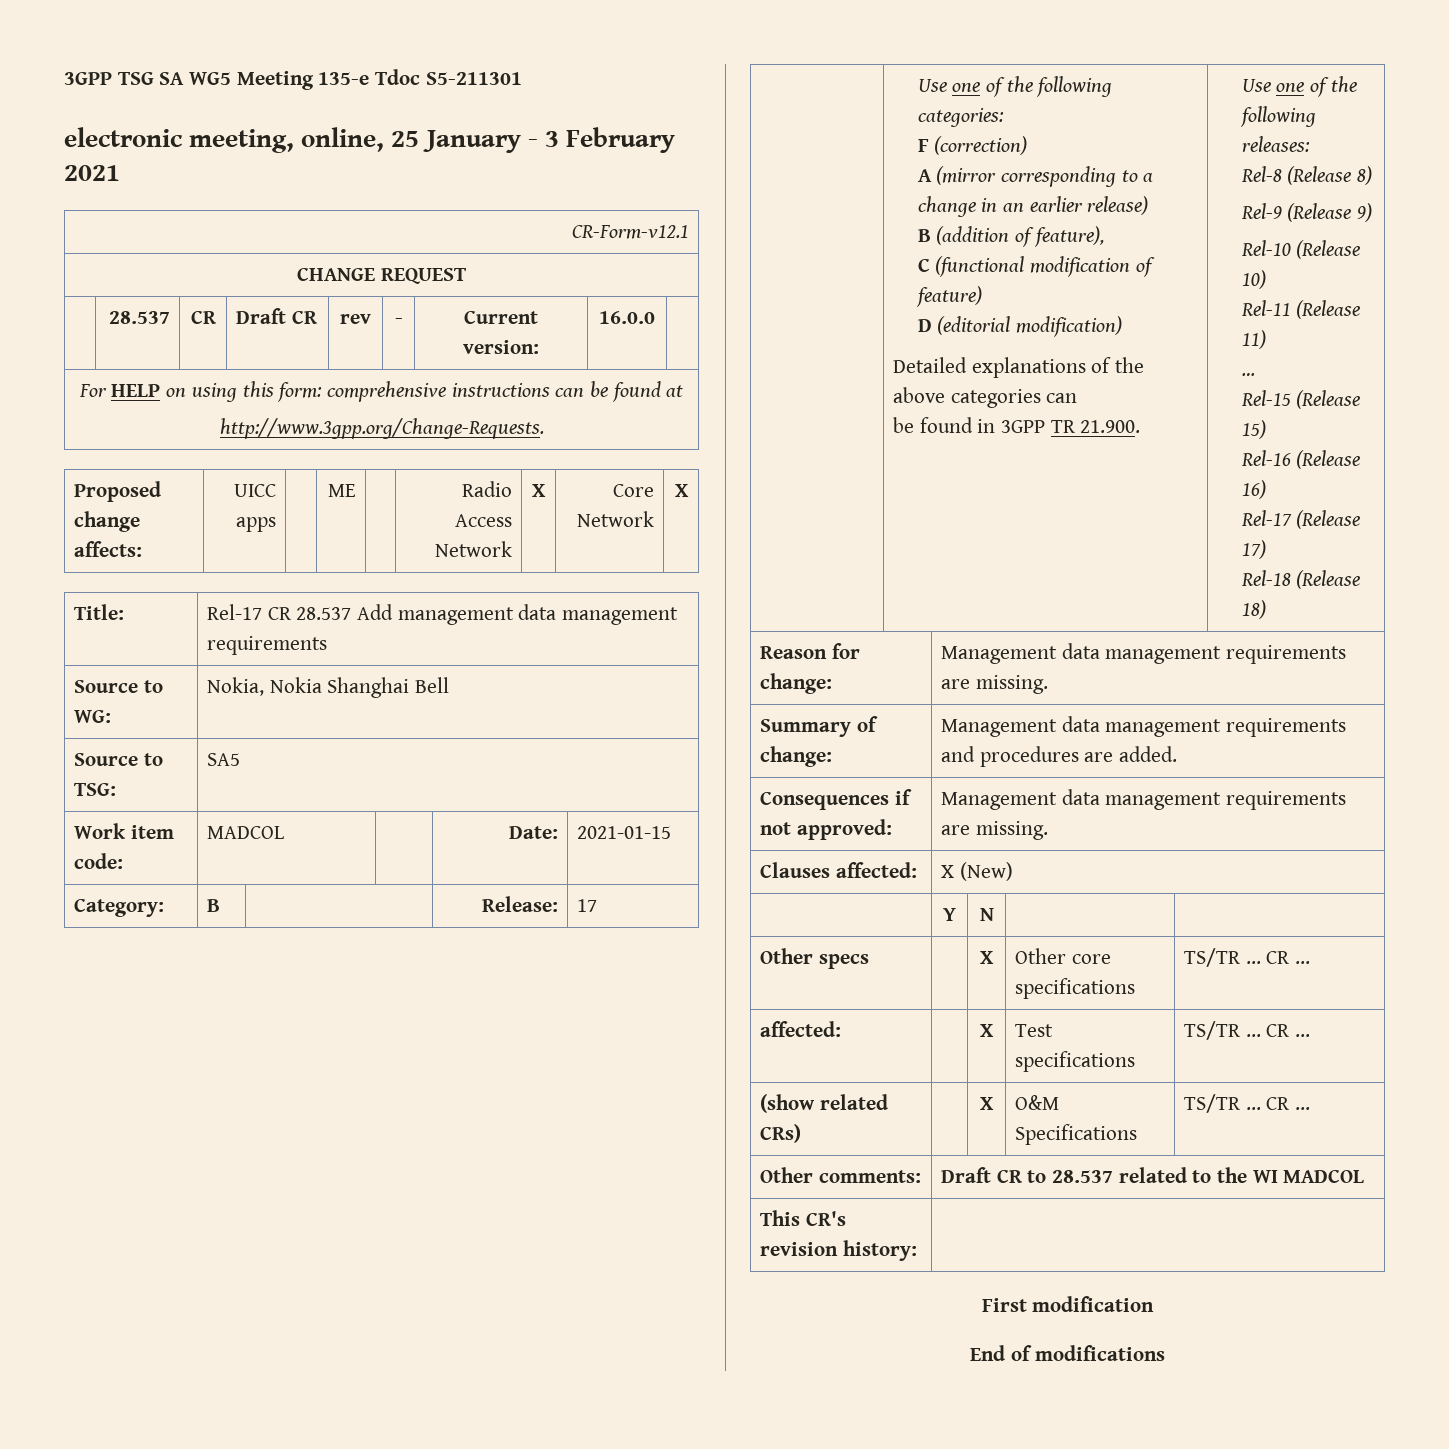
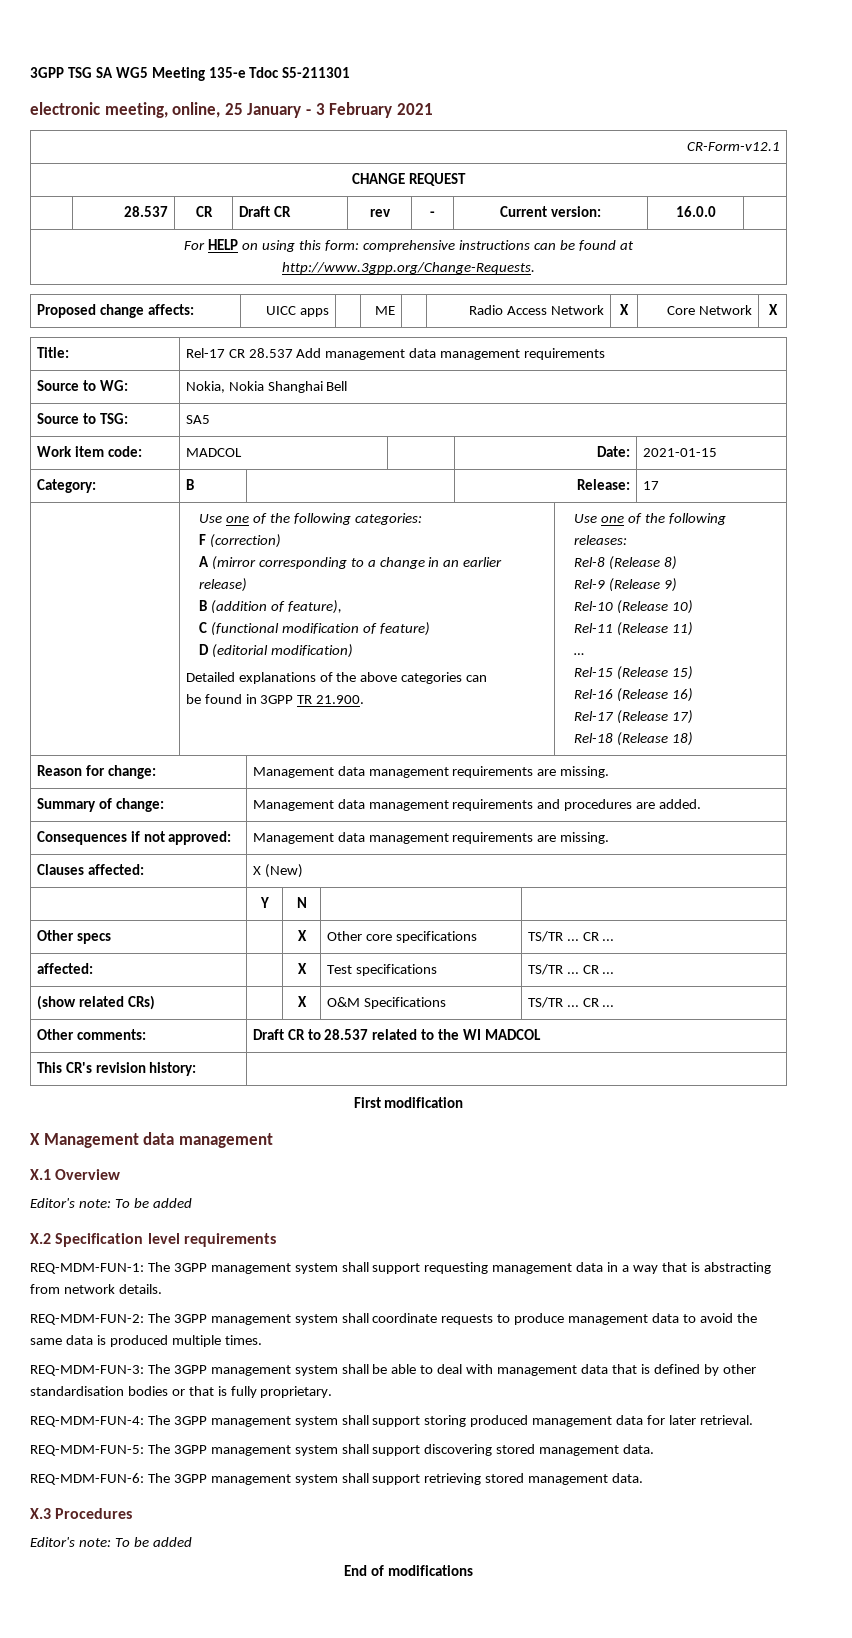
(1155, 1304) none -> [30,1132,273,1148] [30,1169,121,1180] [30,1198,192,1208] [30,1233,276,1247] [30,1262,771,1274] [30,1284,162,1294] [30,1313,757,1325] [30,1335,262,1347] [30,1364,756,1376] [30,1386,333,1398] [30,1415,753,1427] [30,1444,655,1456] [30,1473,644,1485] [30,1508,133,1519] [30,1537,192,1547] // X Management data management // X.1 Overview // Editor's note: To be added // X.2 Specification level requirements // REQ-MDM-FUN-1: The 3GPP management system shall support requesting management data in a way that is abstracting from network details. // REQ-MDM-FUN-2: The 3GPP management system shall coordinate requests to produce management data to avoid the same data is produced multiple times. // REQ-MDM-FUN-3: The 3GPP management system shall be able to deal with management data that is defined by other standardisation bodies or that is fully proprietary. // REQ-MDM-FUN-4: The 3GPP management system shall support storing produced management data for later retrieval. // REQ-MDM-FUN-5: The 3GPP management system shall support discovering stored management data. // REQ-MDM-FUN-6: The 3GPP management system shall support retrieving stored management data. // X.3 Procedures // Editor's note: To be added

